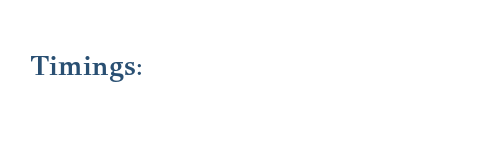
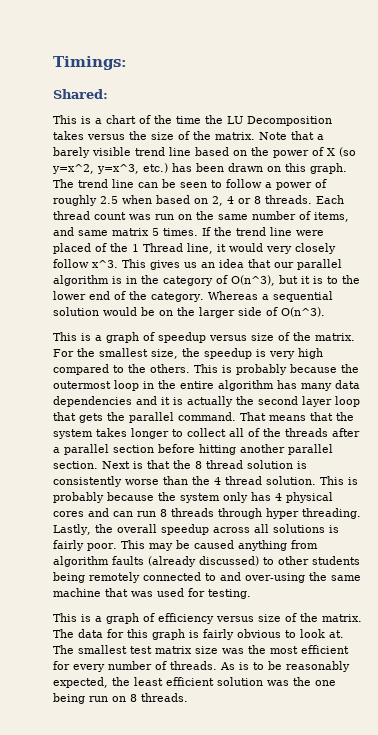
(143, 69) none -> [53,89,108,99] [53,115,332,126] [53,131,324,140] [53,147,356,158] [52,163,347,174] [53,179,327,190] [53,195,344,206] [53,211,349,222] [53,227,324,236] [53,243,336,254] [53,259,342,270] [53,275,360,286] [53,291,333,302] [53,307,325,318] [53,332,355,343] [53,348,323,359] [53,364,359,375] [53,380,360,391] [53,396,360,407] [53,412,354,423] [53,428,360,439] [53,444,333,455] [53,460,307,469] [53,476,358,487] [53,492,333,503] [53,508,361,519] [53,524,339,535] [53,540,318,551] [53,556,360,567] [53,572,361,583] [53,588,251,599] [53,613,362,624] [53,629,344,640] [53,645,349,654] [53,661,350,672] [53,677,336,688] [53,693,188,704] // Shared: // This is a chart of the time the LU Decomposition takes versus the size of the matrix. Note that a barely visible trend line based on the power of X (so y=x^2, y=x^3, etc.) has been drawn on this graph. The trend line can be seen to follow a power of roughly 2.5 when based on 2, 4 or 8 threads. Each thread count was run on the same number of items, and same matrix 5 times. If the trend line were placed of the 1 Thread line, it would very closely follow x^3. This gives us an idea that our parallel algorithm is in the category of O(n^3), but it is to the lower end of the category. Whereas a sequential solution would be on the larger side of O(n^3). // This is a graph of speedup versus size of the matrix. For the smallest size, the speedup is very high compared to the others. This is probably because the outermost loop in the entire algorithm has many data dependencies and it is actually the second layer loop that gets the parallel command. That means that the system takes longer to collect all of the threads after a parallel section before hitting another parallel section. Next is that the 8 thread solution is consistently worse than the 4 thread solution. This is probably because the system only has 4 physical cores and can run 8 threads through hyper threading. Lastly, the overall speedup across all solutions is fairly poor. This may be caused anything from algorithm faults (already discussed) to other students being remotely connected to and over-using the same machine that was used for testing. // This is a graph of efficiency versus size of the matrix. The data for this graph is fairly obvious to look at. The smallest test matrix size was the most efficient for every number of threads. As is to be reasonably expected, the least efficient solution was the one being run on 8 threads.

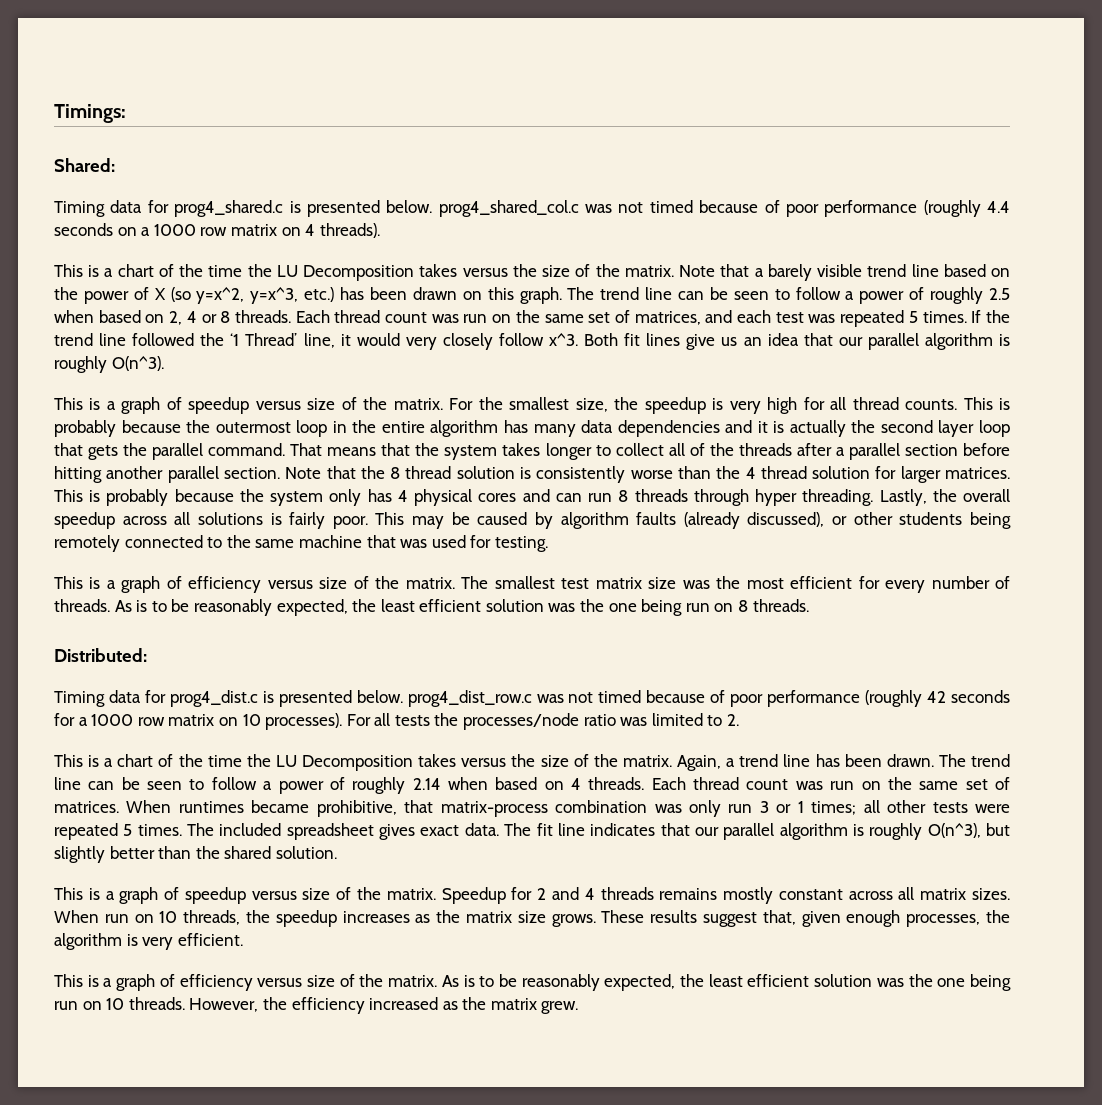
(108, 94) none -> [54,200,1010,217] [54,223,380,238] // Timing data for prog4_shared.c is presented below. prog4_shared_col.c was not timed because of poor performance (roughly 4.4 seconds on a 1000 row matrix on 4 threads).
[252,211,349,222] [53,227,149,236] number of items, and same matrix -> [588,310,905,327] set of matrices, and each test was repeated
[296,230,324,236] [53,243,183,254] were placed of the 1 Thread -> [132,333,298,346] followed the ‘1 Thread’
[122,259,180,270] This gives -> [584,333,716,350] Both fit lines give
[126,275,360,286] [53,291,333,302] [53,307,278,318] in the category of O(n^3), but it is to the lower end of the category. Whereas a sequential solution would be on the larger side of -> [54,356,107,373] roughly
[53,364,190,375] compared to the others. -> [803,397,958,410] for all thread counts.
[102,461,143,469] Next is -> [285,467,322,479] Note
[266,476,316,485] solution. -> [812,466,1010,483] solution for larger matrices.
[237,540,318,551] anything from -> [534,512,553,529] by
[199,556,274,566] discussed) to -> [747,512,848,527] discussed), or
[220,572,305,583] and over-using -> (223, 542) none
[78,629,344,640] [53,645,74,654] data for this graph is fairly obvious to look at. The -> (489, 582) none
(188, 697) none -> [54,648,147,662] [54,690,1010,707] [54,713,740,730] [54,754,1011,771] [54,777,1011,794] [54,800,1011,817] [54,823,1011,840] [54,846,337,863] [54,887,1010,904] [54,910,1010,927] [54,933,243,950] [54,974,1012,991] [54,997,579,1014] // Distributed: // Timing data for prog4_dist.c is presented below. prog4_dist_row.c was not timed because of poor performance (roughly 42 seconds for a 1000 row matrix on 10 processes). For all tests the processes/node ratio was limited to 2. // This is a chart of the time the LU Decomposition takes versus the size of the matrix. Again, a trend line has been drawn. The trend line can be seen to follow a power of roughly 2.14 when based on 4 threads. Each thread count was run on the same set of matrices. When runtimes became prohibitive, that matrix-process combination was only run 3 or 1 times; all other tests were repeated 5 times. The included spreadsheet gives exact data. The fit line indicates that our parallel algorithm is roughly O(n^3), but slightly better than the shared solution. // This is a graph of speedup versus size of the matrix. Speedup for 2 and 4 threads remains mostly constant across all matrix sizes. When run on 10 threads, the speedup increases as the matrix size grows. These results suggest that, given enough processes, the algorithm is very efficient. // This is a graph of efficiency versus size of the matrix. As is to be reasonably expected, the least efficient solution was the one being run on 10 threads. However, the efficiency increased as the matrix grew.

